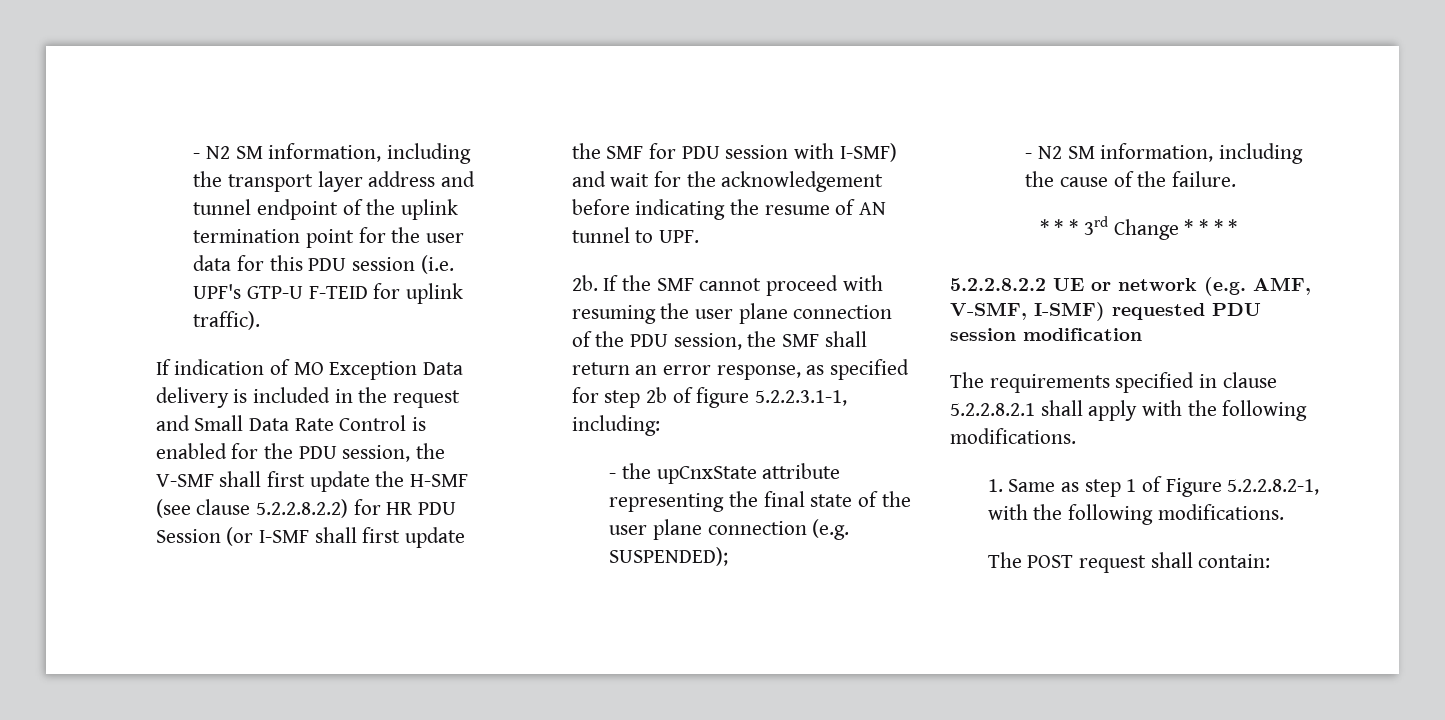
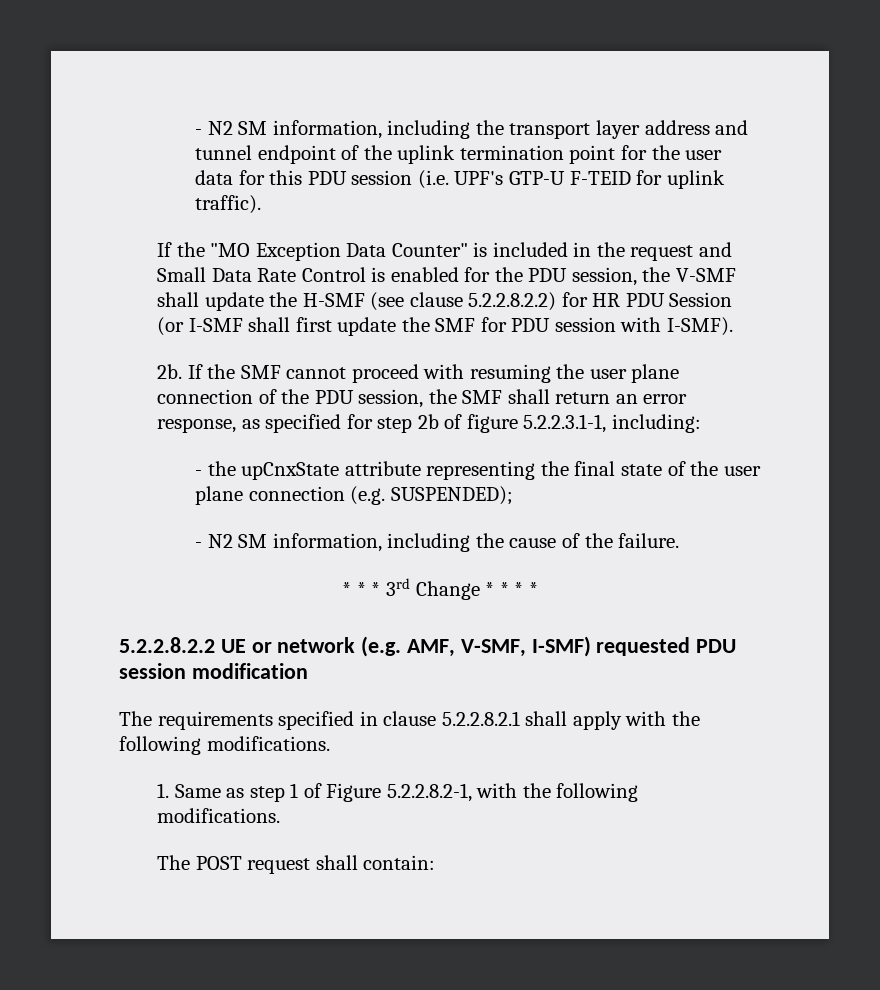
[174,359,324,375] indication of MO -> [176,242,251,257] the "MO
[155,387,229,408] delivery -> [391,243,468,257] Counter"
[267,471,306,487] first -> (200, 299) none
[839,143,897,162] [571,171,884,192] [571,199,887,220] [571,227,700,243] I-SMF) and wait for the acknowledgement before indicating the resume of AN tunnel to UPF. -> [666,317,733,336] I-SMF).

